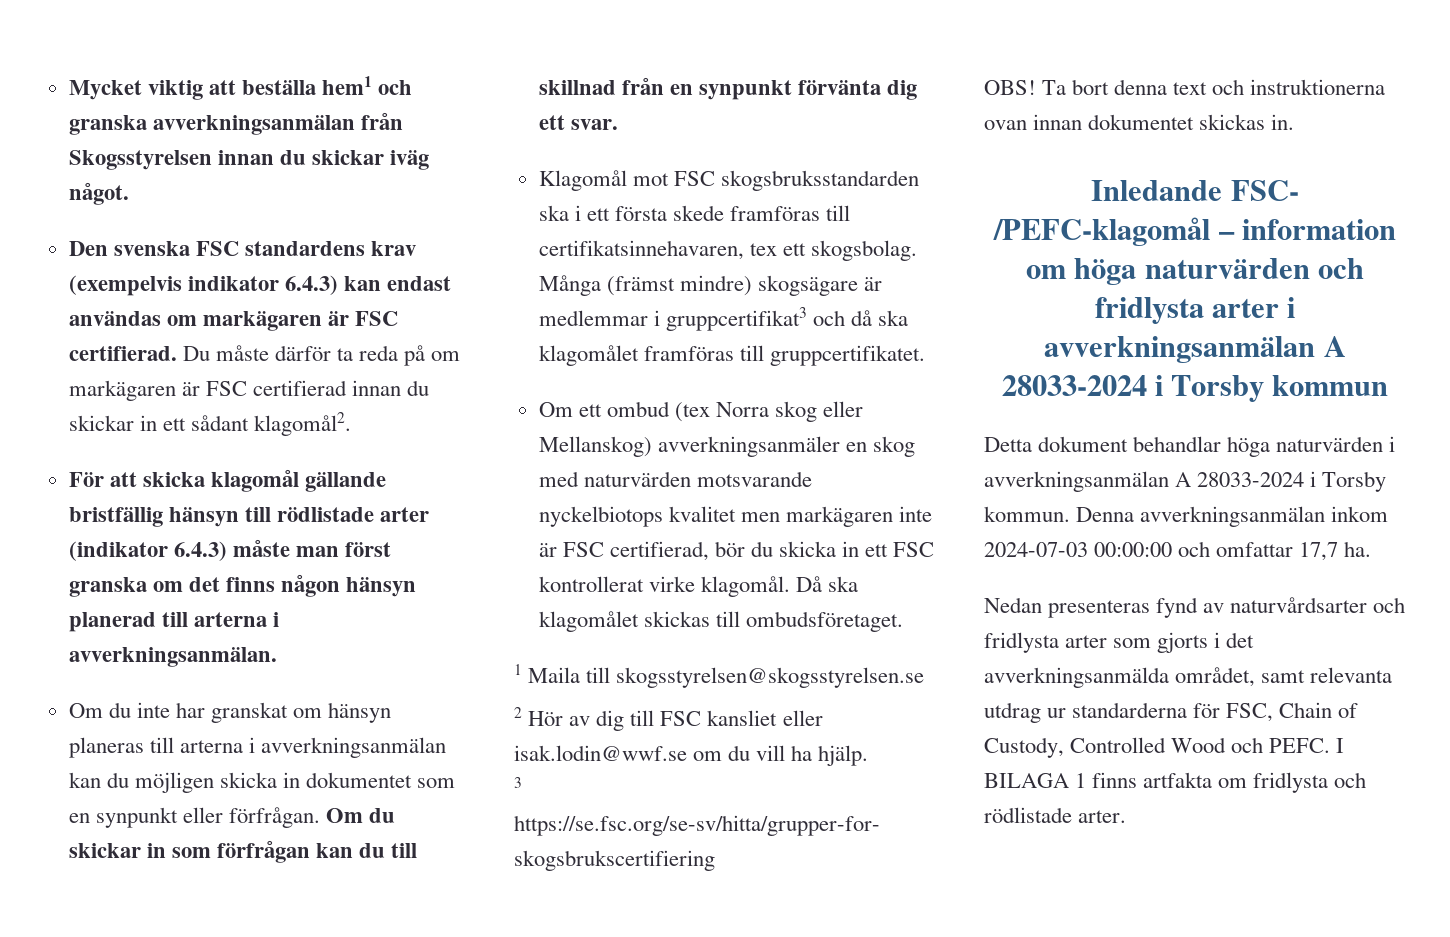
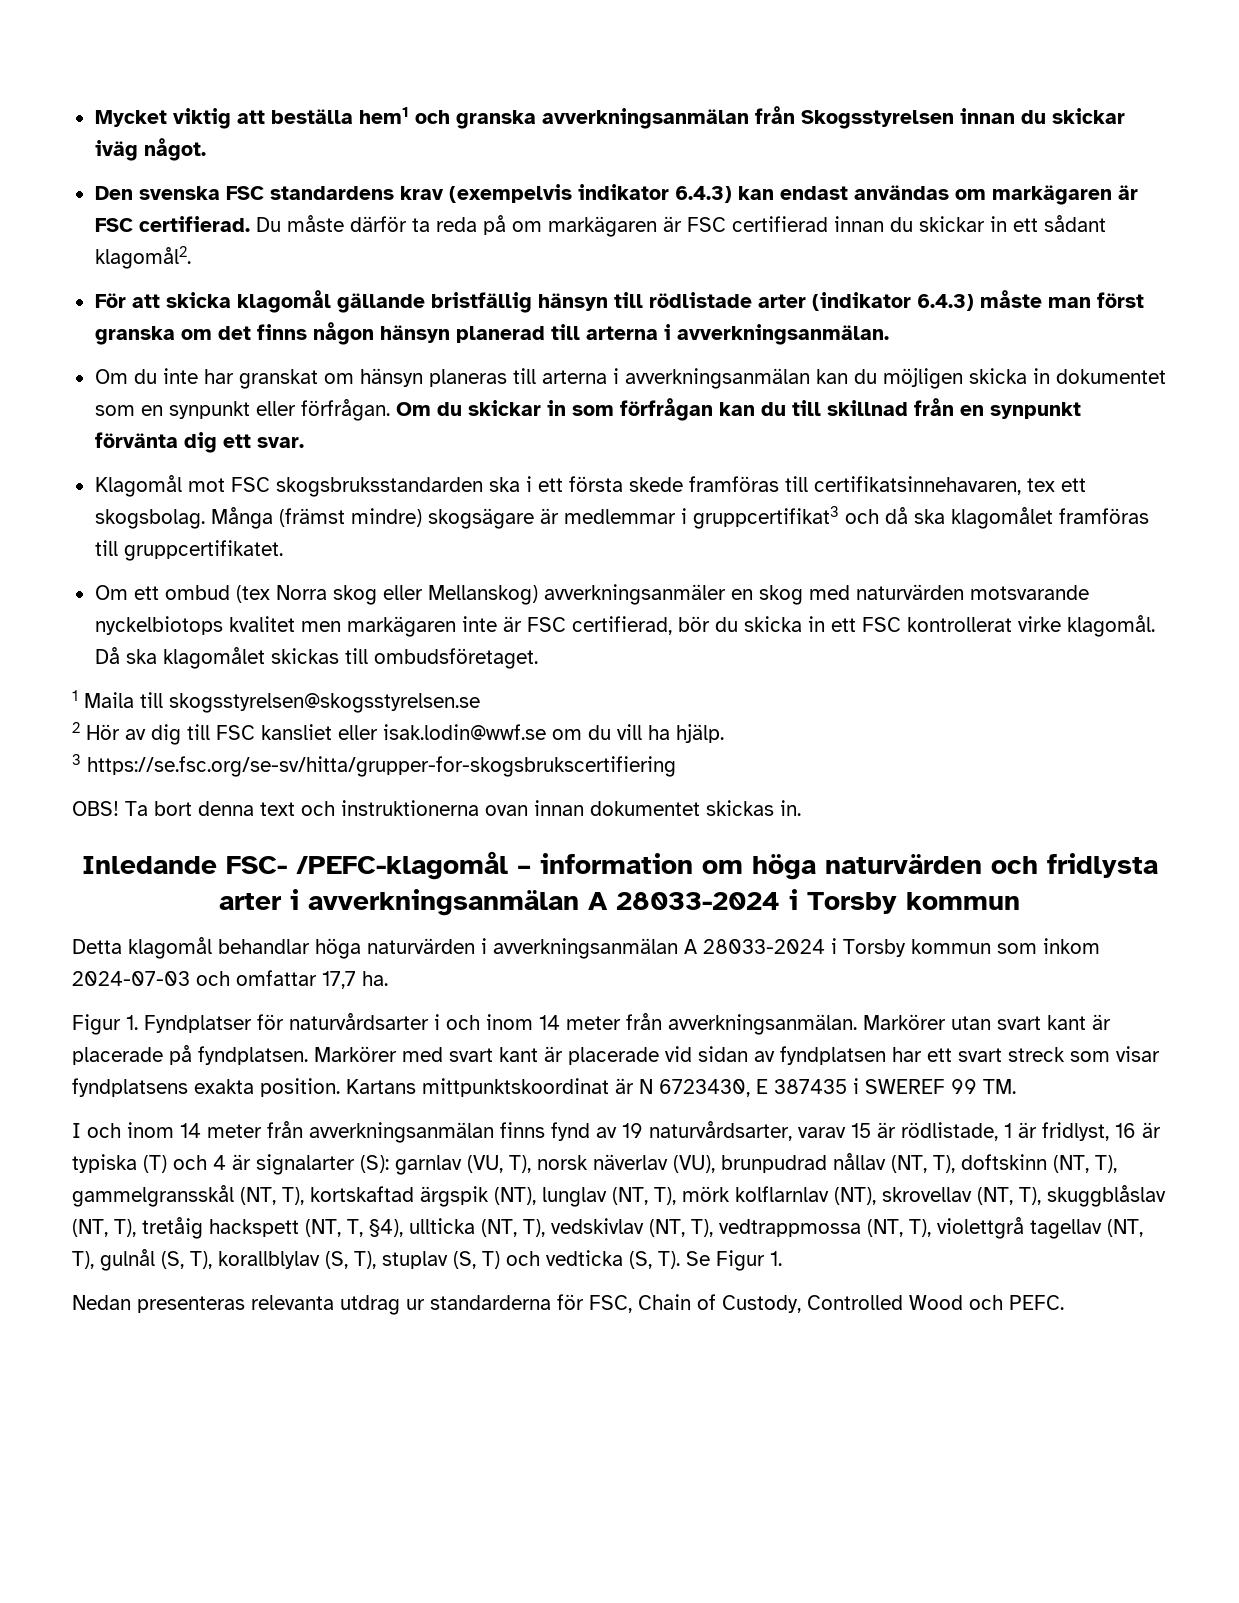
[1038,436,1129,452] dokument -> [128,937,212,959] klagomål
[984,506,1326,527] kommun. Denna avverkningsanmälan -> [911,939,1037,954] kommun som
[1094,542,1173,557] 00:00:00 -> (190, 978) none
[984,597,1406,618] [984,632,1255,653] [984,667,1306,688] Nedan presenteras fynd av naturvårdsarter och fridlysta arter som gjorts i det avverkningsanmälda området, samt -> [72,1013,1111,1035] [72,1045,1160,1065] [72,1078,1016,1097] [72,1121,1161,1143] [72,1153,1117,1175] [72,1185,1166,1207] [72,1217,1143,1239] [72,1249,782,1271] [72,1295,245,1313] Figur 1. Fyndplatser för naturvårdsarter i och inom 14 meter från avverkningsanmälan. Markörer utan svart kant är placerade på fyndplatsen. Markörer med svart kant är placerade vid sidan av fyndplatsen har ett svart streck som visar fyndplatsens exakta position. Kartans mittpunktskoordinat är N 6723430, E 387435 i SWEREF 99 TM. // I och inom 14 meter från avverkningsanmälan finns fynd av 19 naturvårdsarter, varav 15 är rödlistade, 1 är fridlyst, 16 är typiska (T) och 4 är signalarter (S): garnlav (VU, T), norsk näverlav (VU), brunpudrad nållav (NT, T), doftskinn (NT, T), gammelgransskål (NT, T), kortskaftad ärgspik (NT), lunglav (NT, T), mörk kolflarnlav (NT), skrovellav (NT, T), skuggblåslav (NT, T), tretåig hackspett (NT, T, §4), ullticka (NT, T), vedskivlav (NT, T), vedtrappmossa (NT, T), violettgrå tagellav (NT, T), gulnål (S, T), korallblylav (S, T), stuplav (S, T) och vedticka (S, T). Se Figur 1. // Nedan presenteras
[1336,738,1345,753] [984,772,1367,793] [984,807,1127,823] I BILAGA 1 finns artfakta om fridlysta och rödlistade arter. -> (1064, 1302) none

